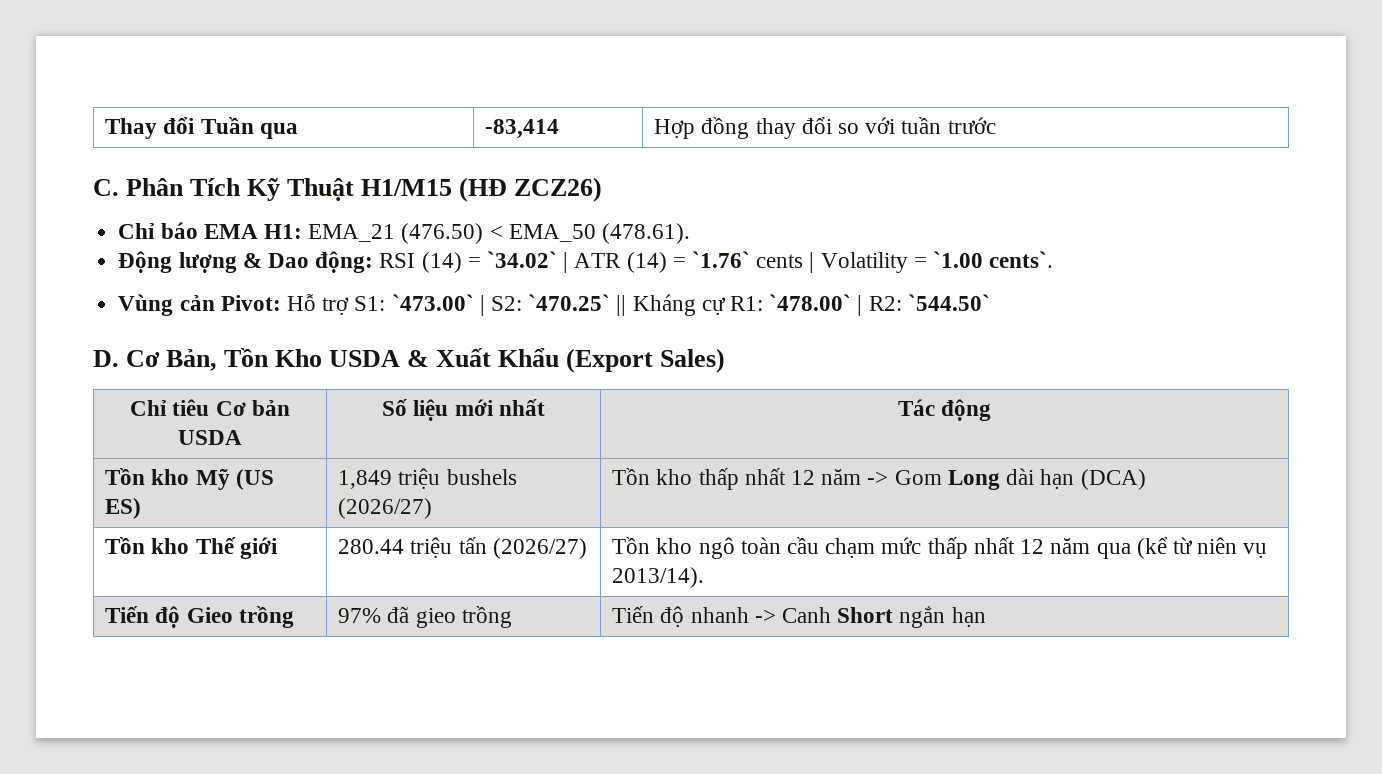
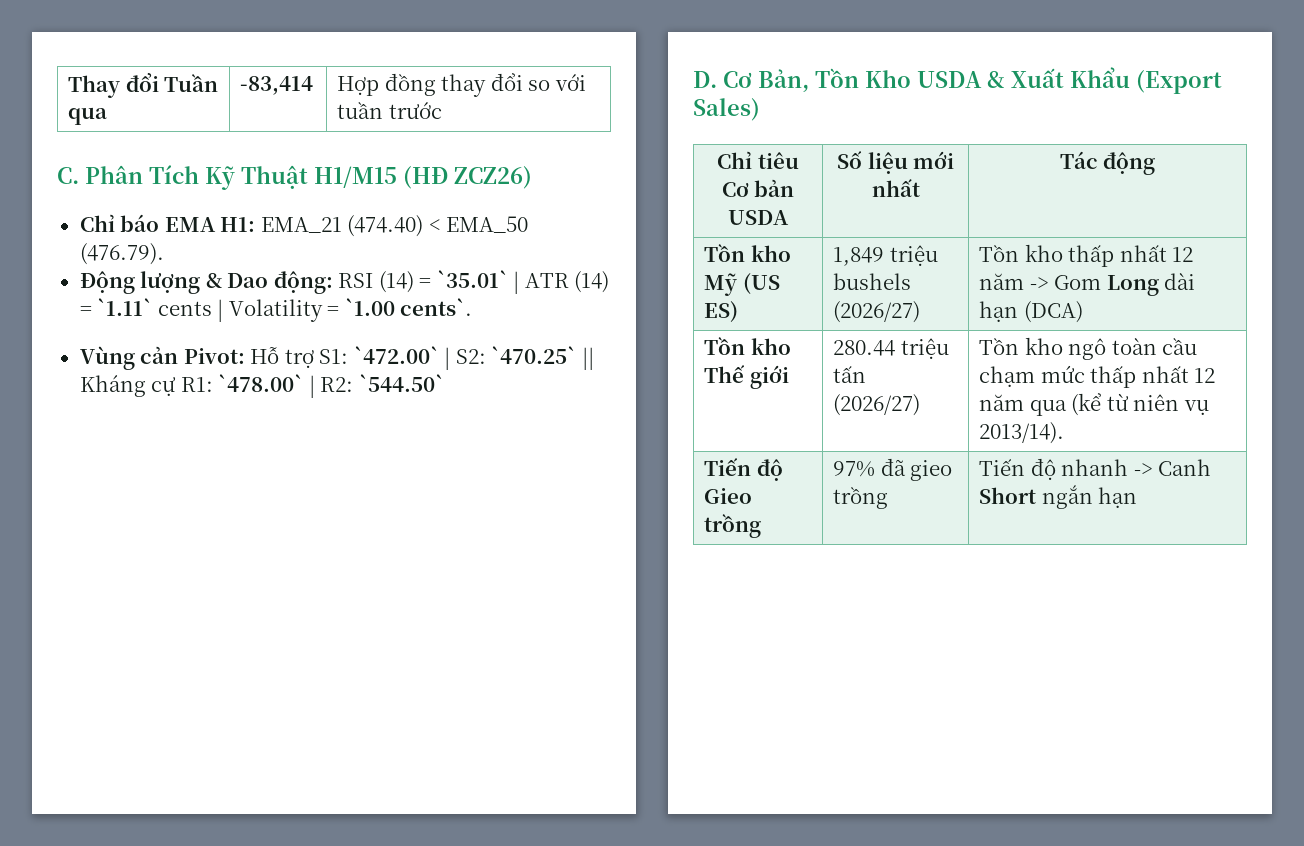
[401,223,484,244] (476.50) -> [347,215,424,237] (474.40)
[601,223,690,244] (478.61). -> [79,243,164,265] (476.79).
[486,251,557,268] `34.02` -> [436,270,508,288] `35.01`
[692,251,751,268] `1.76` -> [97,298,153,316] `1.11`
[391,294,474,311] `473.00` -> [353,346,439,364] `472.00`

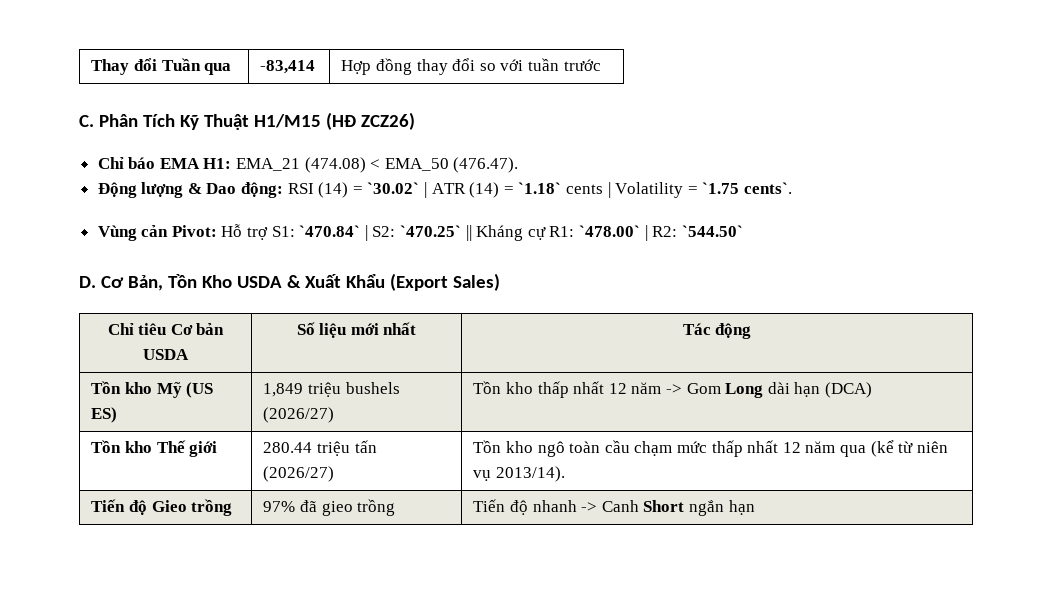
[347,215,424,237] (474.40) -> [304,157,366,173] (474.08)
[79,243,164,265] (476.79). -> [453,157,519,173] (476.47).
[436,270,508,288] `35.01` -> [367,182,420,194] `30.02`
[97,298,153,316] `1.11` -> [518,182,562,194] `1.18`
[344,298,395,316] `1.00 -> [702,182,740,194] `1.75
[353,346,439,364] `472.00` -> [299,225,361,237] `470.84`

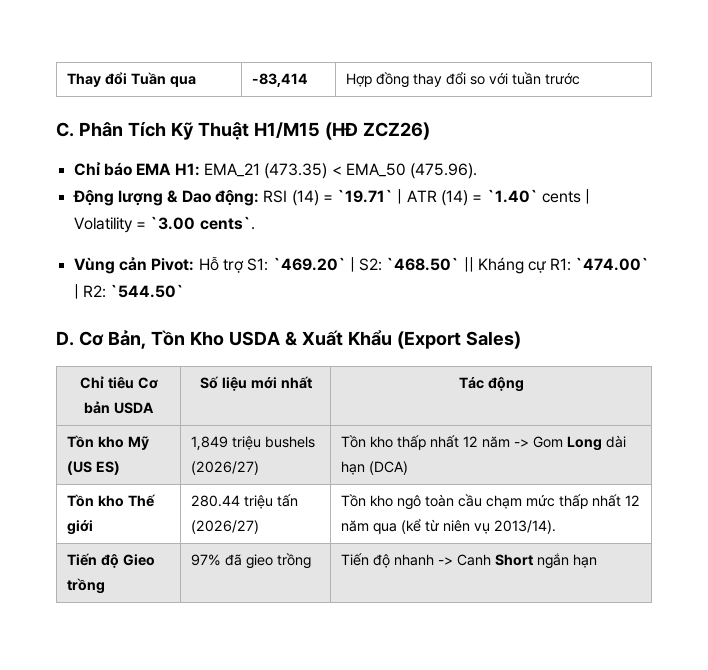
[304,157,366,173] (474.08) -> [264,163,328,179] (473.35)
[453,157,519,173] (476.47). -> [410,163,478,179] (475.96).
[367,182,420,194] `30.02` -> [337,189,394,203] `19.71`
[518,182,562,194] `1.18` -> [486,189,538,203] `1.40`
[702,182,740,194] `1.75 -> [150,216,196,230] `3.00
[299,225,361,237] `470.84` -> [272,257,346,271] `469.20`
[400,225,462,237] `470.25` -> [386,257,460,271] `468.50`
[578,225,640,237] `478.00` -> [575,257,650,271] `474.00`

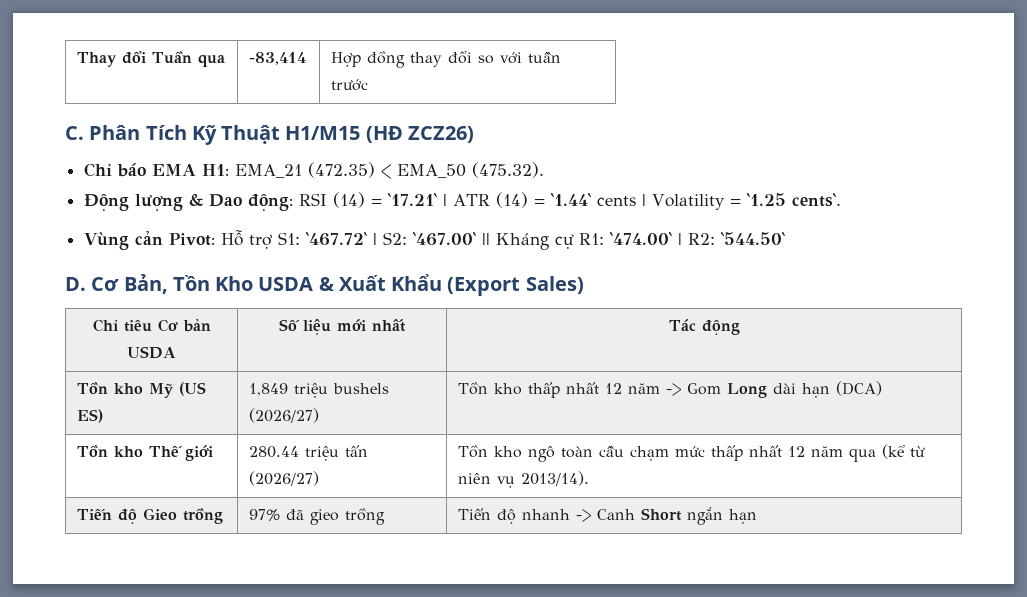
[264,163,328,179] (473.35) -> [308,162,376,178] (472.35)
[410,163,478,179] (475.96). -> [472,162,545,178] (475.32).
[337,189,394,203] `19.71` -> [387,193,439,206] `17.21`
[486,189,538,203] `1.40` -> [550,193,593,206] `1.44`
[150,216,196,230] `3.00 -> [746,193,787,206] `1.25
[272,257,346,271] `469.20` -> [305,232,369,246] `467.72`
[386,257,460,271] `468.50` -> [412,232,478,246] `467.00`

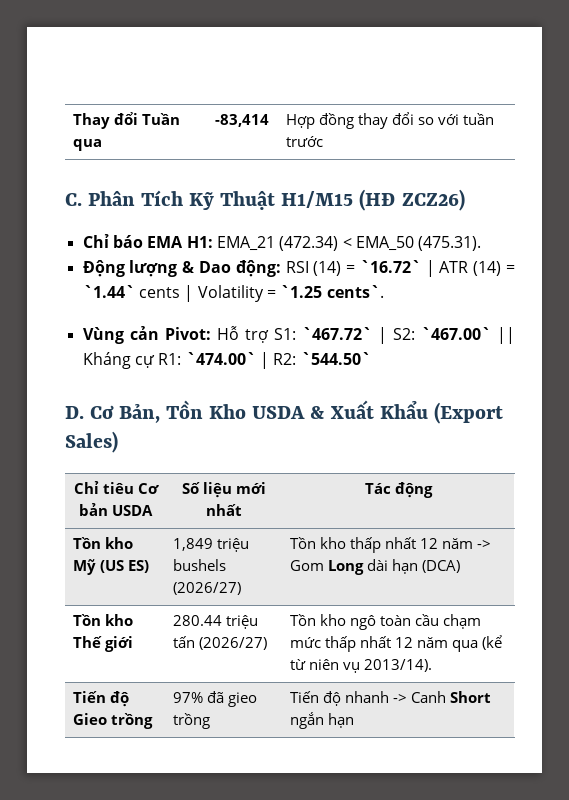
[308,162,376,178] (472.35) -> [279,236,339,251] (472.34)
[472,162,545,178] (475.32). -> [418,236,482,251] (475.31).
[387,193,439,206] `17.21` -> [359,260,421,273] `16.72`

